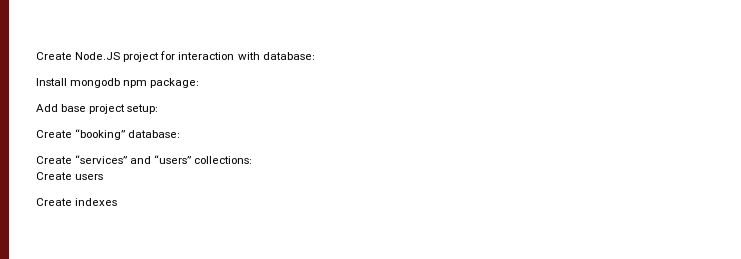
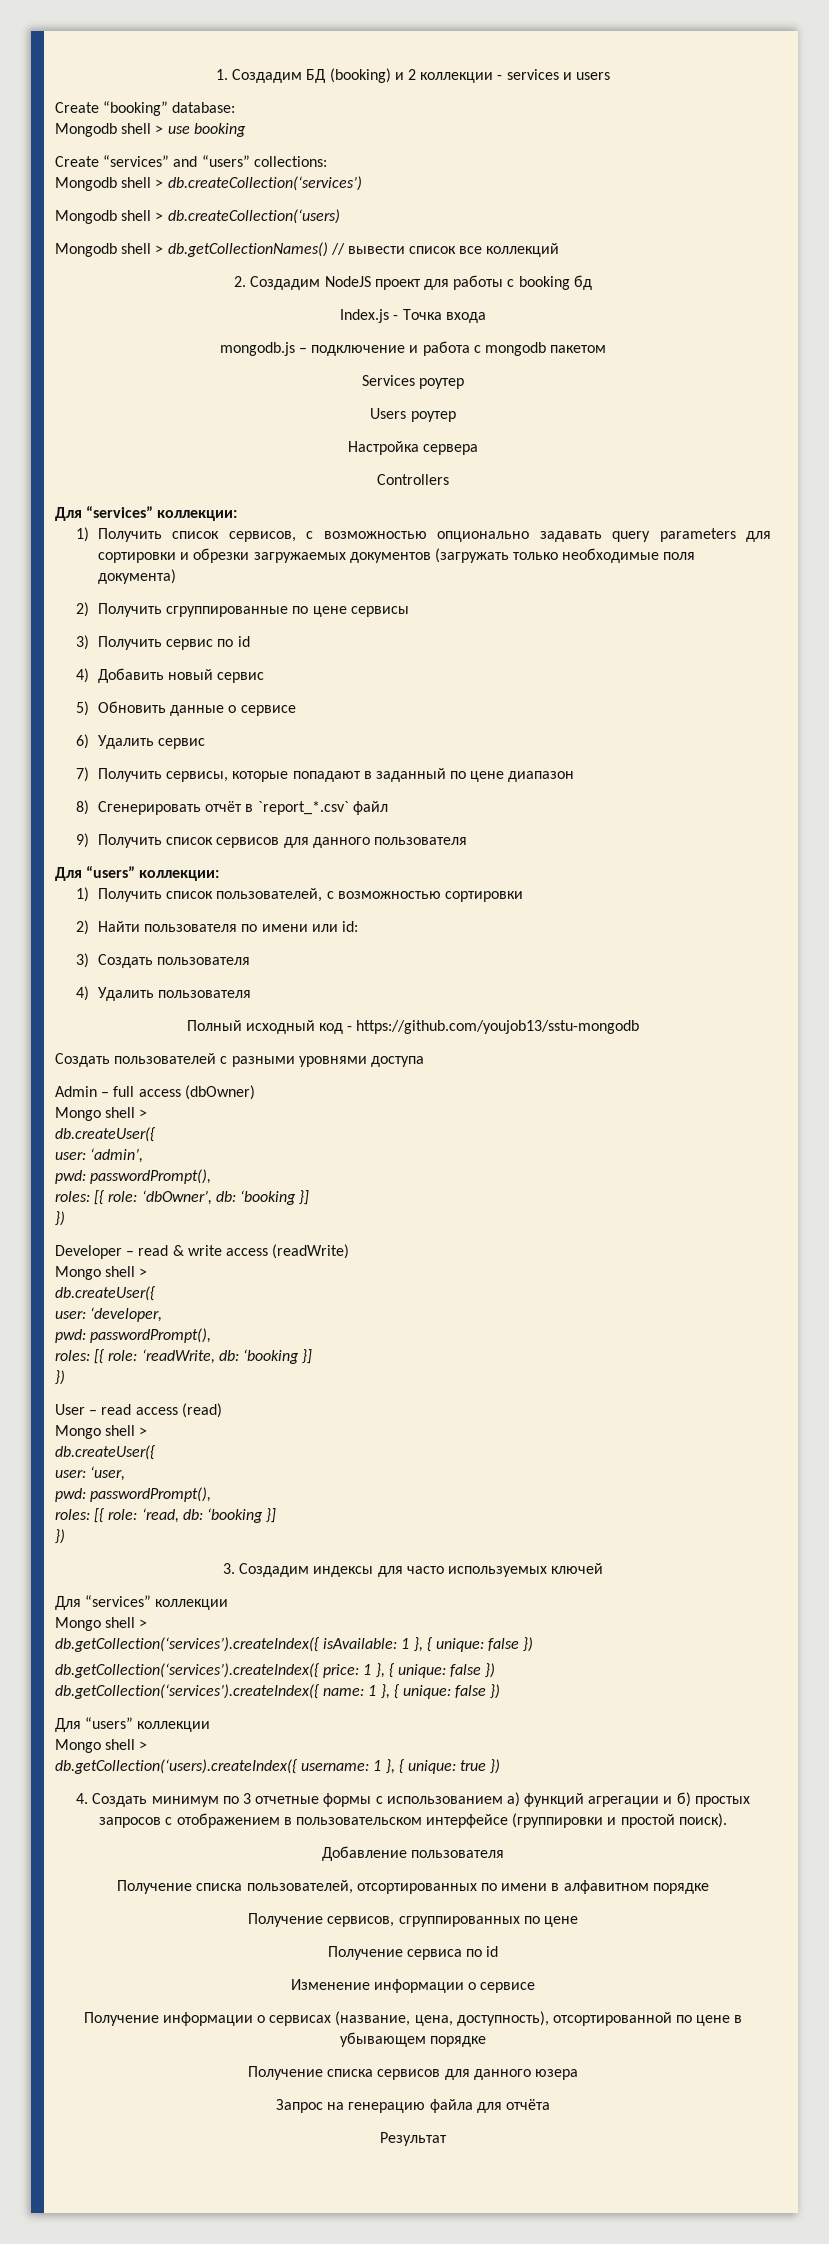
[36,51,315,62] [36,78,200,88] [36,104,159,114] [36,129,181,140] Create Node.JS project for interaction with database: // Install mongodb npm package: // Add base project setup: // Create “booking” database: -> [216,68,610,83] [55,101,236,116] [55,123,246,137] 1. Создадим БД (booking) и 2 коллекции - services и users // Create “booking” database: // Mongodb shell > use booking
[36,172,104,180] [36,198,118,206] Create users // Create indexes -> [55,176,362,191] [55,209,340,224] [55,242,560,257] [234,275,592,290] [340,309,486,323] [219,341,607,356] [361,375,465,389] [370,408,456,422] [347,441,479,455] [377,474,449,485] [55,506,238,521] [76,527,771,542] [97,548,696,563] [97,569,176,584] [76,602,409,617] [76,635,250,650] [76,668,265,683] [76,701,296,716] [76,734,206,749] [76,767,575,782] [76,800,388,815] [76,833,467,848] [55,866,220,881] [76,887,523,902] [76,920,358,935] [76,953,251,968] [76,986,252,1001] [186,1020,640,1034] [55,1053,424,1067] [55,1085,255,1100] [55,1107,148,1121] [55,1127,155,1142] [55,1148,144,1163] [55,1169,212,1184] [55,1190,310,1205] [55,1211,65,1226] [55,1244,350,1259] [55,1266,148,1280] [55,1286,155,1301] [55,1307,163,1322] [55,1328,212,1343] [55,1349,313,1364] [55,1370,65,1385] [55,1403,222,1418] [55,1425,148,1439] [55,1445,155,1460] [55,1466,126,1481] [55,1487,212,1502] [55,1508,277,1523] [55,1529,65,1544] [222,1563,604,1577] [55,1595,229,1610] [55,1617,148,1631] [55,1637,534,1652] [55,1663,496,1678] [55,1684,501,1699] [55,1717,211,1732] [55,1739,148,1753] [55,1759,501,1774] [76,1792,750,1807] [99,1813,727,1828] [321,1846,505,1861] [117,1880,709,1894] [248,1913,578,1927] [327,1946,499,1960] [290,1979,536,1993] [83,2011,743,2026] [339,2032,487,2047] [248,2066,578,2080] [276,2099,550,2113] [380,2132,447,2146] Mongodb shell > db.createCollection(‘services’) // Mongodb shell > db.createCollection(‘users) // Mongodb shell > db.getCollectionNames() // вывести список все коллекций // 2. Создадим NodeJS проект для работы с booking бд // Index.js - Точка входа // mongodb.js – подключение и работа с mongodb пакетом // Services роутер // Users роутер // Настройка сервера // Controllers // Для “services” коллекции: // 1) Получить список сервисов, с возможностью опционально задавать query parameters для сортировки и обрезки загружаемых документов (загружать только необходимые поля документа) // 2) Получить сгруппированные по цене сервисы // 3) Получить сервис по id // 4) Добавить новый сервис // 5) Обновить данные о сервисе // 6) Удалить сервис // 7) Получить сервисы, которые попадают в заданный по цене диапазон // 8) Сгенерировать отчёт в `report_*.csv` файл // 9) Получить список сервисов для данного пользователя // Для “users” коллекции: // 1) Получить список пользователей, с возможностью сортировки // 2) Найти пользователя по имени или id: // 3) Создать пользователя // 4) Удалить пользователя // Полный исходный код - https://github.com/youjob13/sstu-mongodb // Создать пользователей с разными уровнями доступа // Admin – full access (dbOwner) // Mongo shell > // db.createUser({ // user: ‘admin’, // pwd: passwordPrompt(), // roles: [{ role: ‘dbOwner’, db: ‘booking }] // }) // Developer – read & write access (readWrite) // Mongo shell > // db.createUser({ // user: ‘developer, // pwd: passwordPrompt(), // roles: [{ role: ‘readWrite, db: ‘booking }] // }) // User – read access (read) // Mongo shell > // db.createUser({ // user: ‘user, // pwd: passwordPrompt(), // roles: [{ role: ‘read, db: ‘booking }] // }) // 3. Создадим индексы для часто используемых ключей // Для “services” коллекции // Mongo shell > // db.getCollection(‘services’).createIndex({ isAvailable: 1 }, { unique: false }) // db.getCollection(‘services’).createIndex({ price: 1 }, { unique: false }) // db.getCollection(‘services’).createIndex({ name: 1 }, { unique: false }) // Для “users” коллекции // Mongo shell > // db.getCollection(‘users).createIndex({ username: 1 }, { unique: true }) // 4. Создать минимум по 3 отчетные формы с использованием а) функций агрегации и б) простых запросов с отображением в пользовательском интерфейсе (группировки и простой поиск). // Добавление пользователя // Получение списка пользователей, отсортированных по имени в алфавитном порядке // Получение сервисов, сгруппированных по цене // Получение сервиса по id // Изменение информации о сервисе // Получение информации о сервисах (название, цена, доступность), отсортированной по цене в убывающем порядке // Получение списка сервисов для данного юзера // Запрос на генерацию файла для отчёта // Результат

